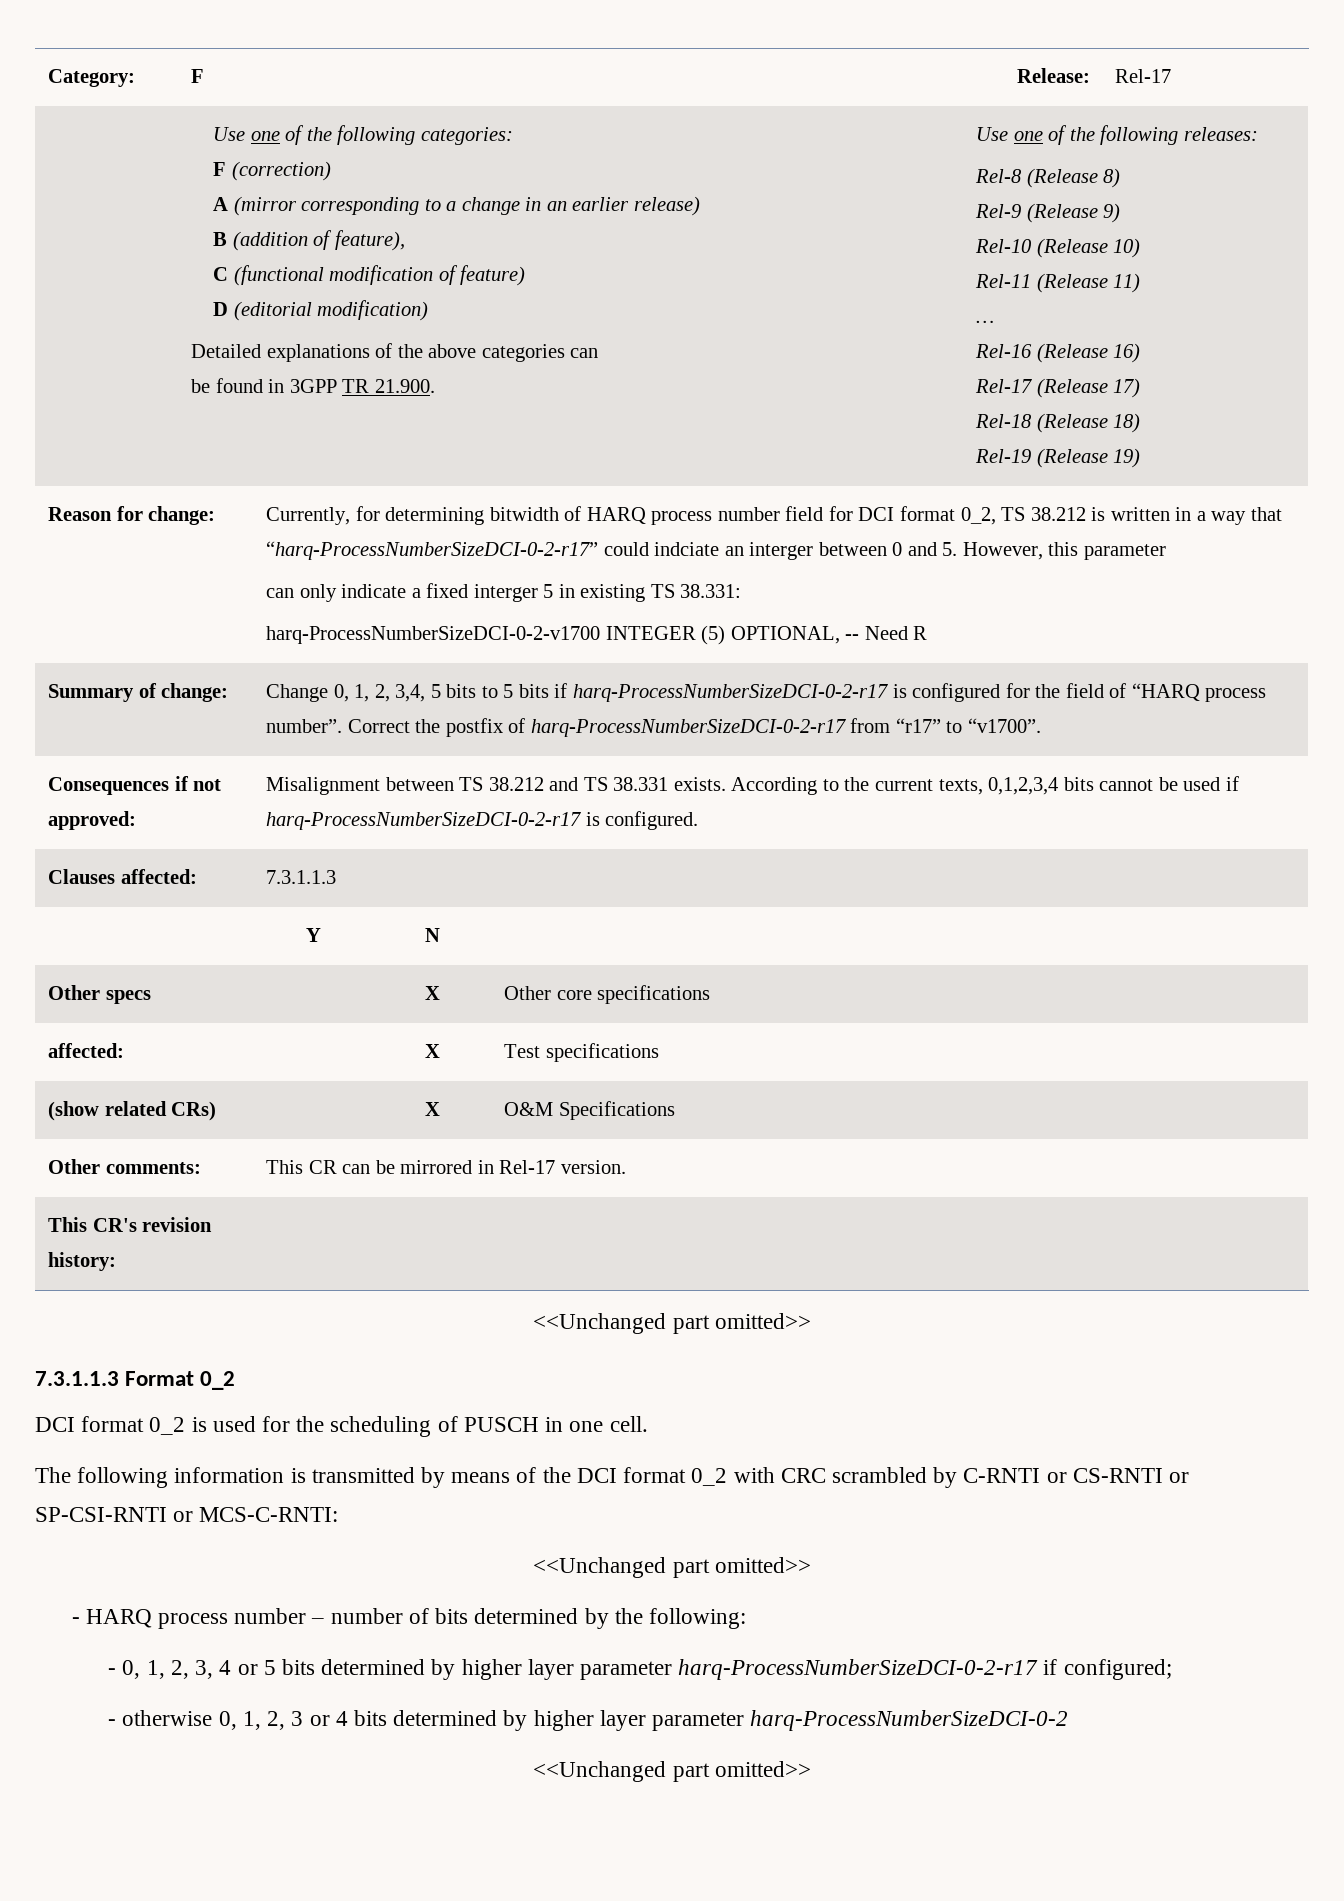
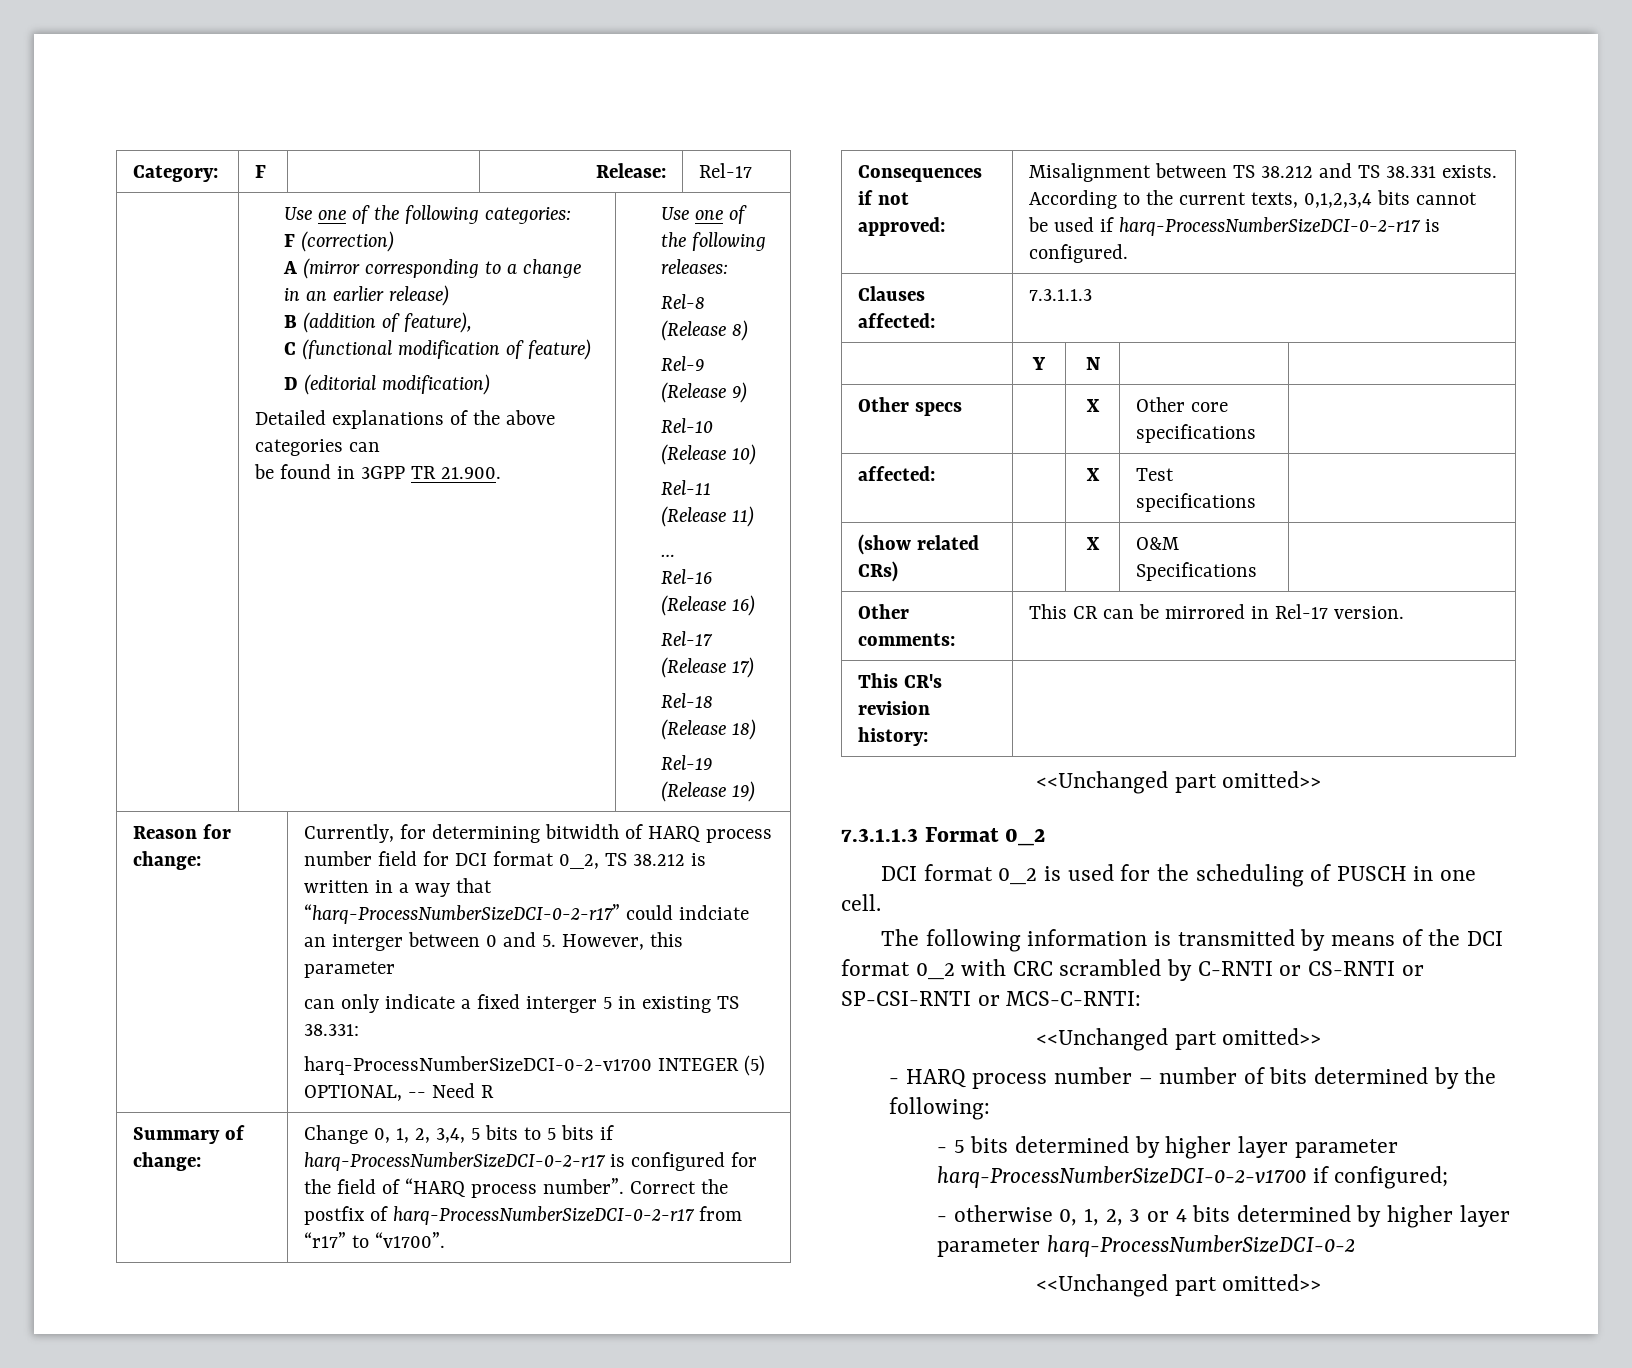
[122,1660,258,1679] 0, 1, 2, 3, 4 or -> (948, 1150) none
[678,1659,1039,1680] harq-ProcessNumberSizeDCI-0-2-r17 -> [937,1166,1307,1188] harq-ProcessNumberSizeDCI-0-2-v1700

